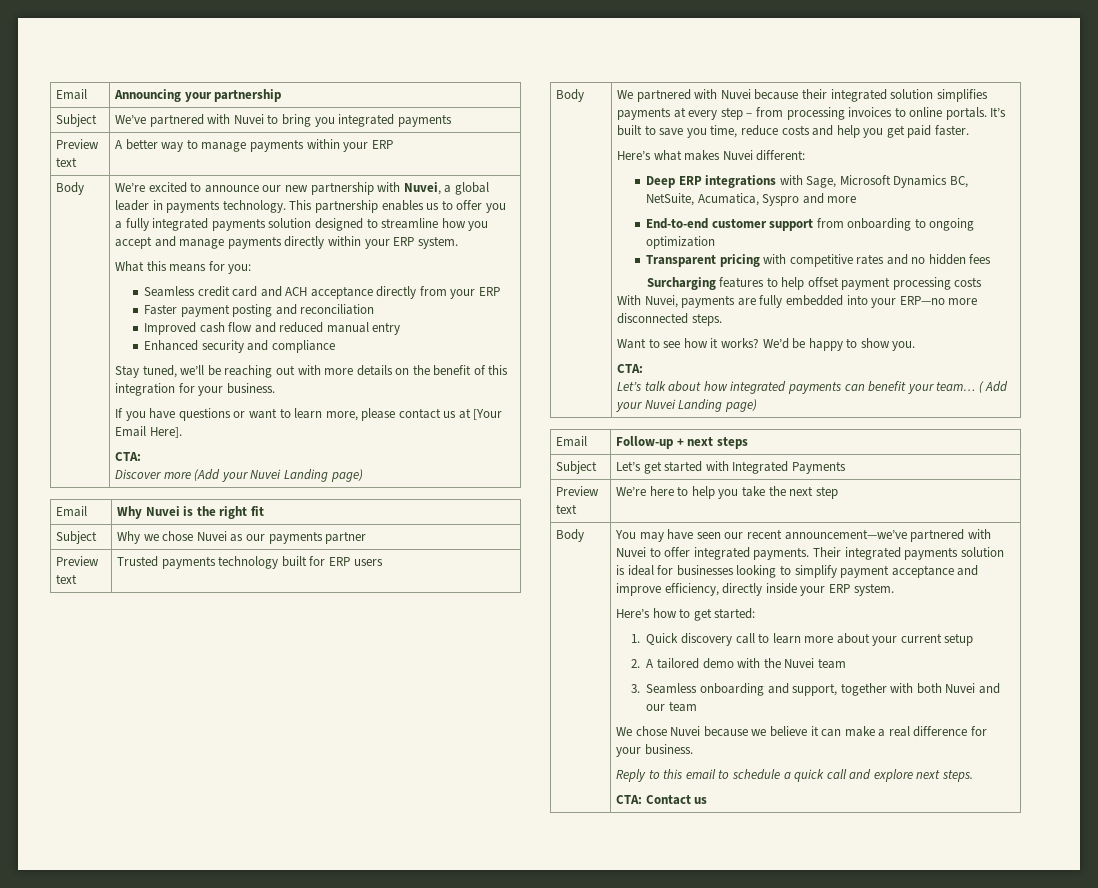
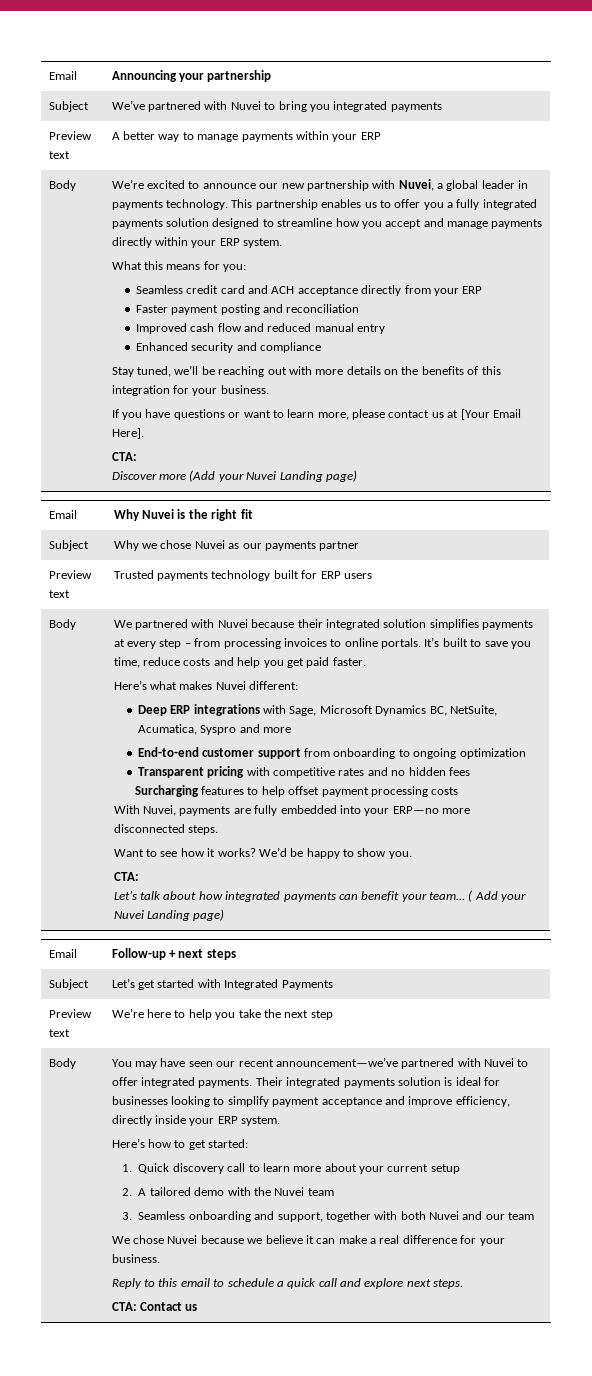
[433,365,472,376] benefit -> [421,366,464,375] benefits

